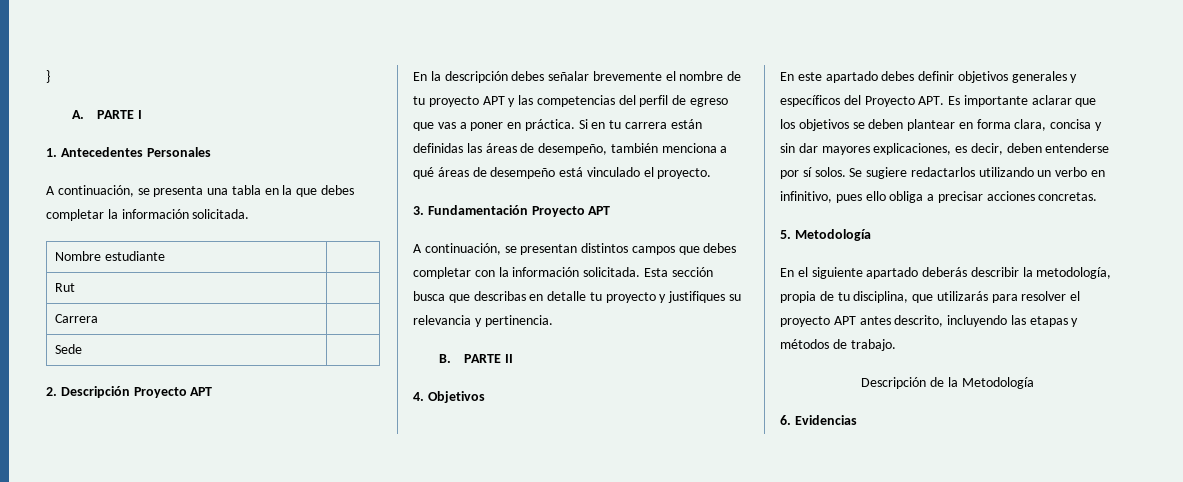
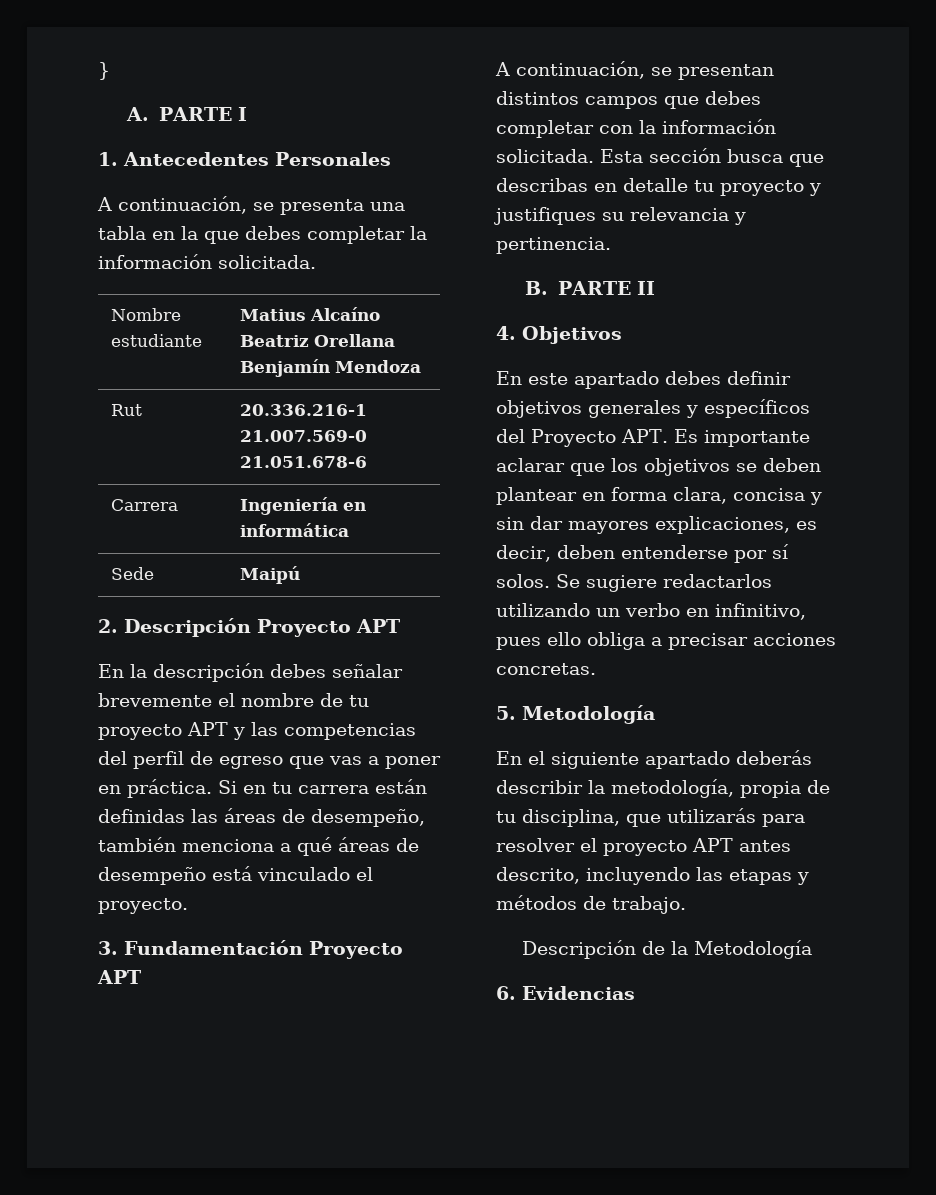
[54,283,75,292] [54,314,98,323] // Rut | // Carrera | -> [239,307,380,321] [239,334,395,347] [239,359,421,377] [110,404,142,416] [239,404,367,416] [239,430,367,442] [239,456,367,468] [110,499,178,511] [239,497,366,515] [239,523,349,537] Matius Alcaíno Beatriz Orellana Benjamín Mendoza // Rut | 20.336.216-1 21.007.569-0 21.051.678-6 // Carrera | Ingeniería en informática
(82, 349) none -> [239,566,300,584] Maipú

